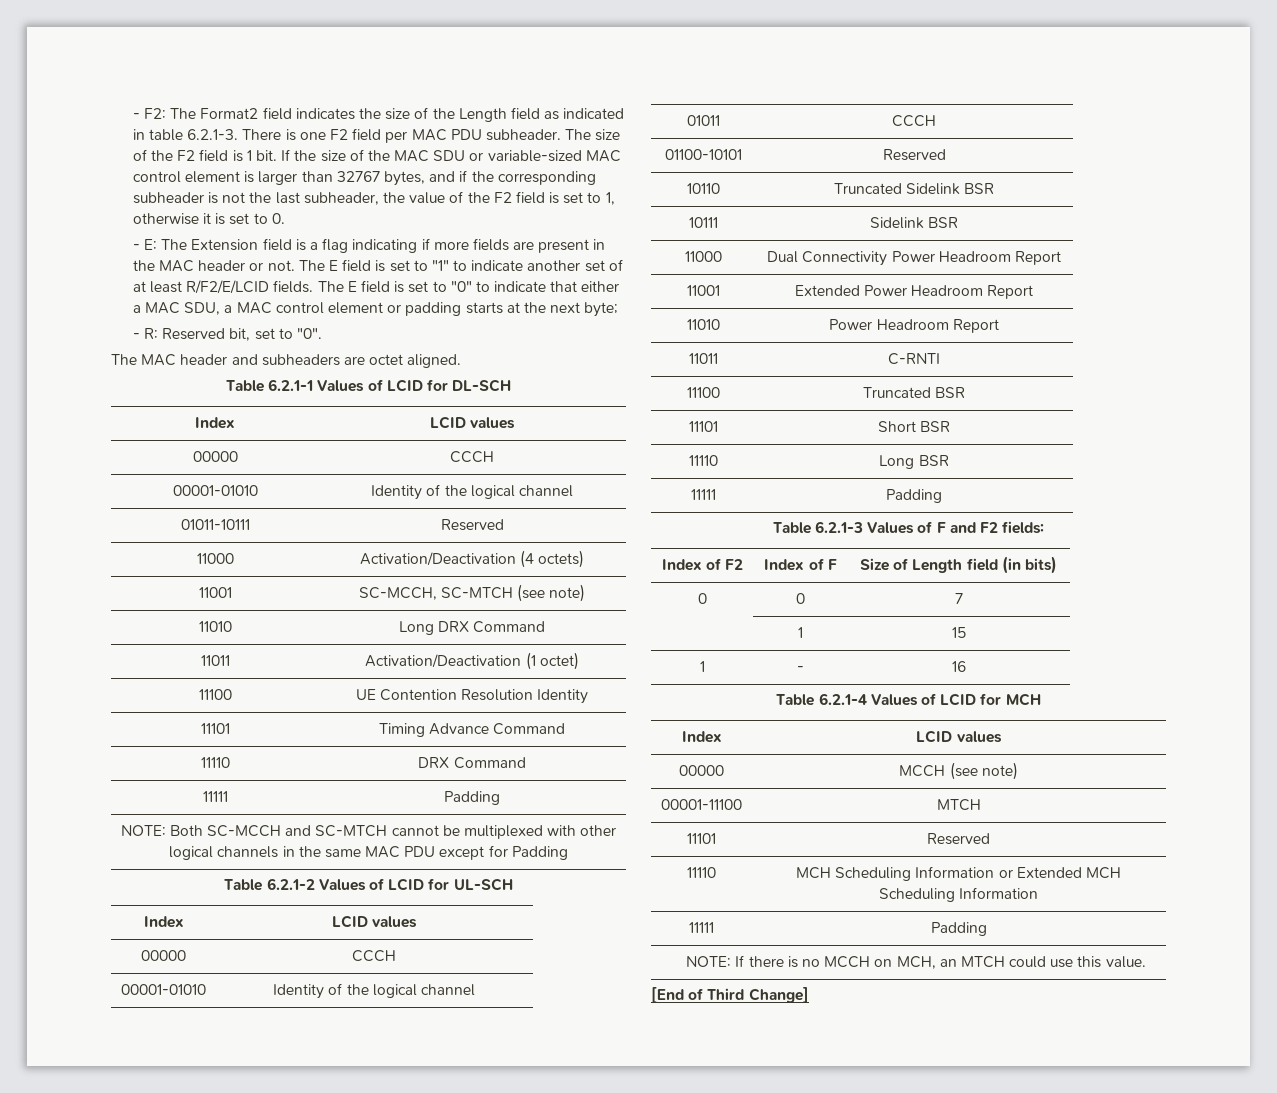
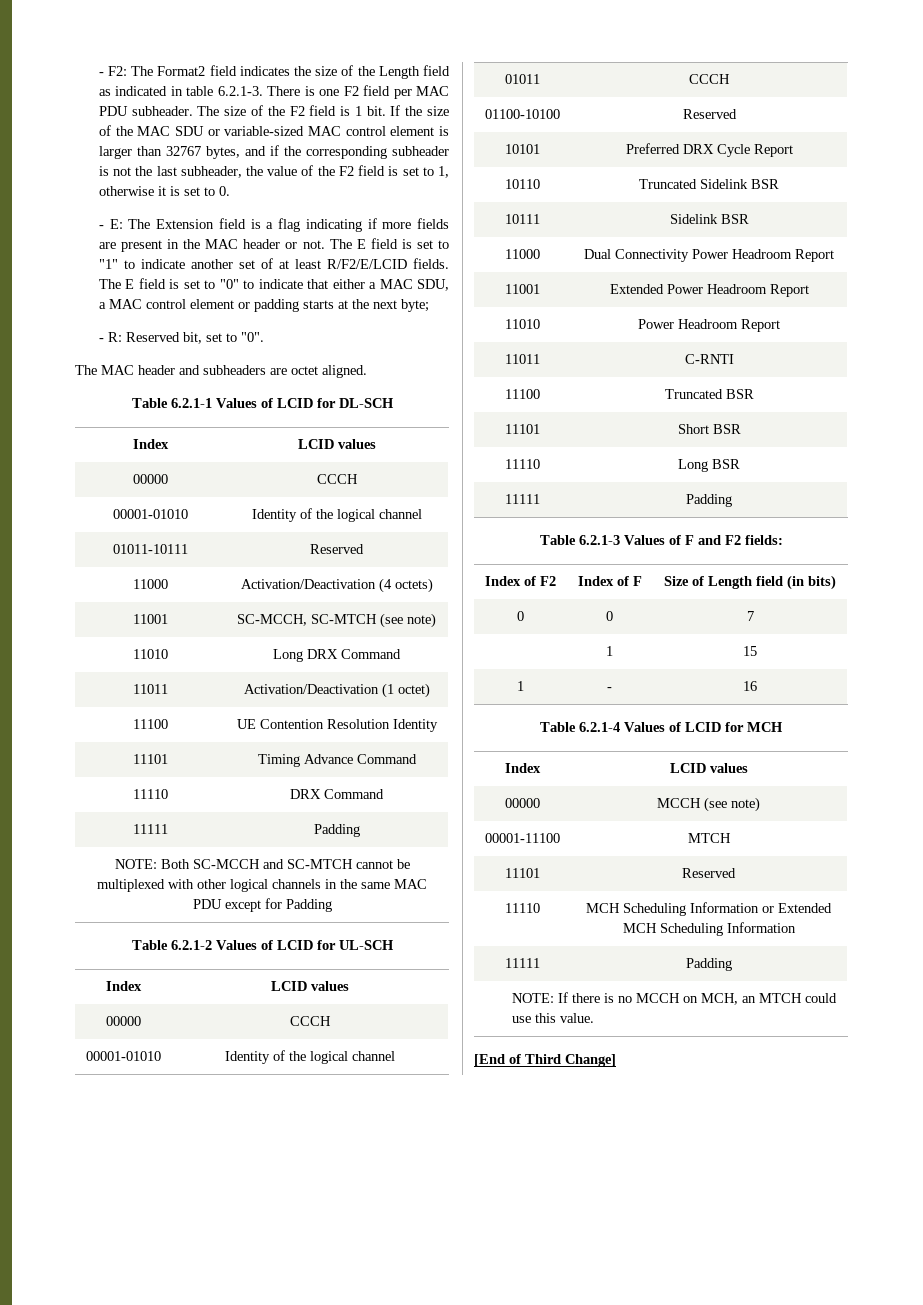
[665,149,742,160] [882,149,946,161] 01100-10101 | Reserved -> [485,109,560,119] [682,109,737,119] [505,144,540,154] [625,143,793,157] 01100-10100 | Reserved // 10101 | Preferred DRX Cycle Report

